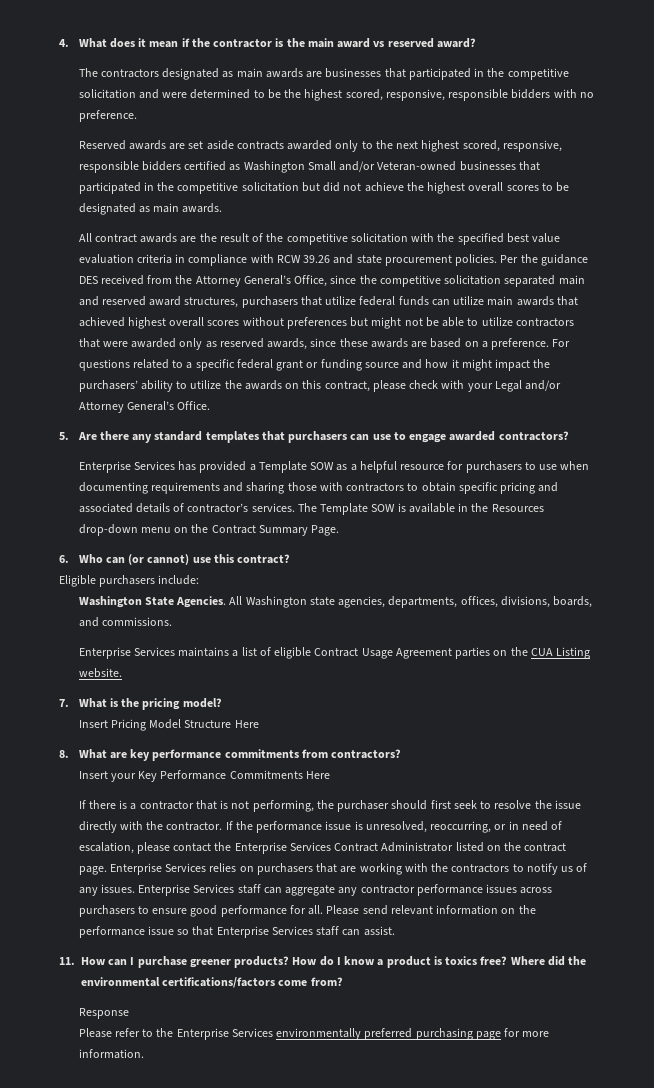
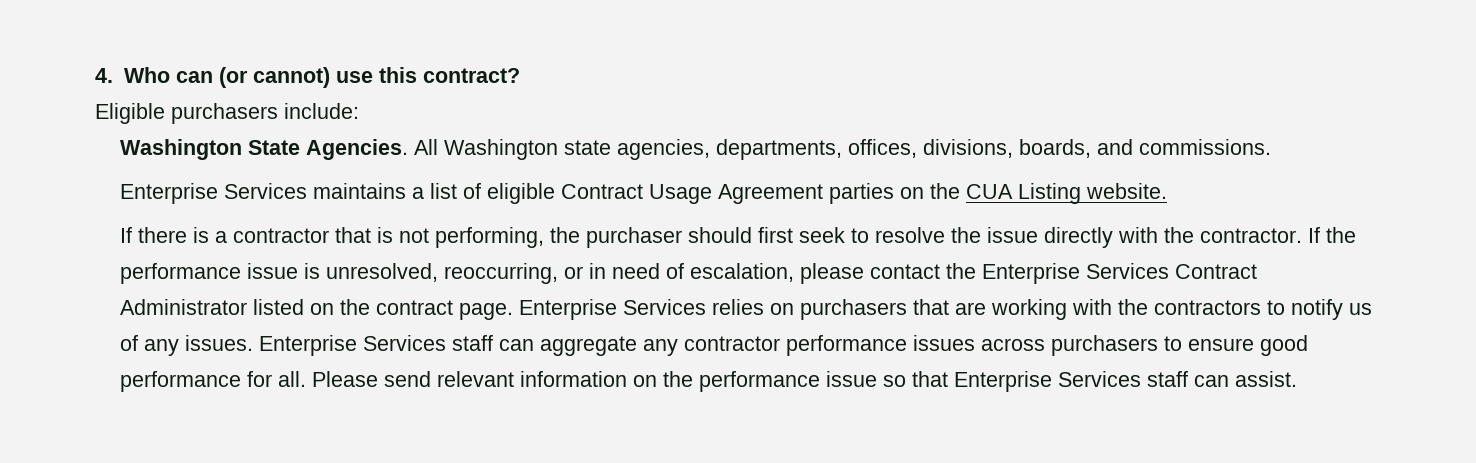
[78,38,476,48] [78,68,569,80] [78,89,594,101] [78,110,137,122] [78,140,562,152] [78,161,540,173] [78,182,570,194] [78,203,223,215] [78,233,561,245] [78,254,588,266] [78,275,585,287] [78,296,578,308] [78,317,574,329] [78,338,571,350] [78,359,551,371] [78,380,562,392] [78,401,211,413] [59,431,569,443] [78,461,590,473] [78,482,559,494] [78,503,544,515] [78,524,340,536] [59,555,69,563] What does it mean if the contractor is the main award vs reserved award? // The contractors designated as main awards are businesses that participated in the competitive solicitation and were determined to be the highest scored, responsive, responsible bidders with no preference. // Reserved awards are set aside contracts awarded only to the next highest scored, responsive, responsible bidders certified as Washington Small and/or Veteran-owned businesses that participated in the competitive solicitation but did not achieve the highest overall scores to be designated as main awards. // All contract awards are the result of the competitive solicitation with the specified best value evaluation criteria in compliance with RCW 39.26 and state procurement policies. Per the guidance DES received from the Attorney General’s Office, since the competitive solicitation separated main and reserved award structures, purchasers that utilize federal funds can utilize main awards that achieved highest overall scores without preferences but might not be able to utilize contractors that were awarded only as reserved awards, since these awards are based on a preference. For questions related to a specific federal grant or funding source and how it might impact the purchasers’ ability to utilize the awards on this contract, please check with your Legal and/or Attorney General’s Office. // 5. Are there any standard templates that purchasers can use to engage awarded contractors? // Enterprise Services has provided a Template SOW as a helpful resource for purchasers to use when documenting requirements and sharing those with contractors to obtain specific pricing and associated details of contractor’s services. The Template SOW is available in the Resources drop-down menu on the Contract Summary Page. // 6. -> (113, 75) none
[59,698,222,710] [78,719,259,731] [59,749,402,761] [78,770,330,782] // 7. What is the pricing model? // Insert Pricing Model Structure Here // 8. What are key performance commitments from contractors? // Insert your Key Performance Commitments Here -> (1168, 191) none
[59,956,587,968] [81,977,343,988] [78,1008,129,1019] [78,1028,550,1040] [78,1049,144,1059] // 11. How can I purchase greener products? How do I know a product is toxics free? Where did the environmental certifications/factors come from? // Response // Please refer to the Enterprise Services environmentally preferred purchasing page for more information. -> (1298, 379) none

